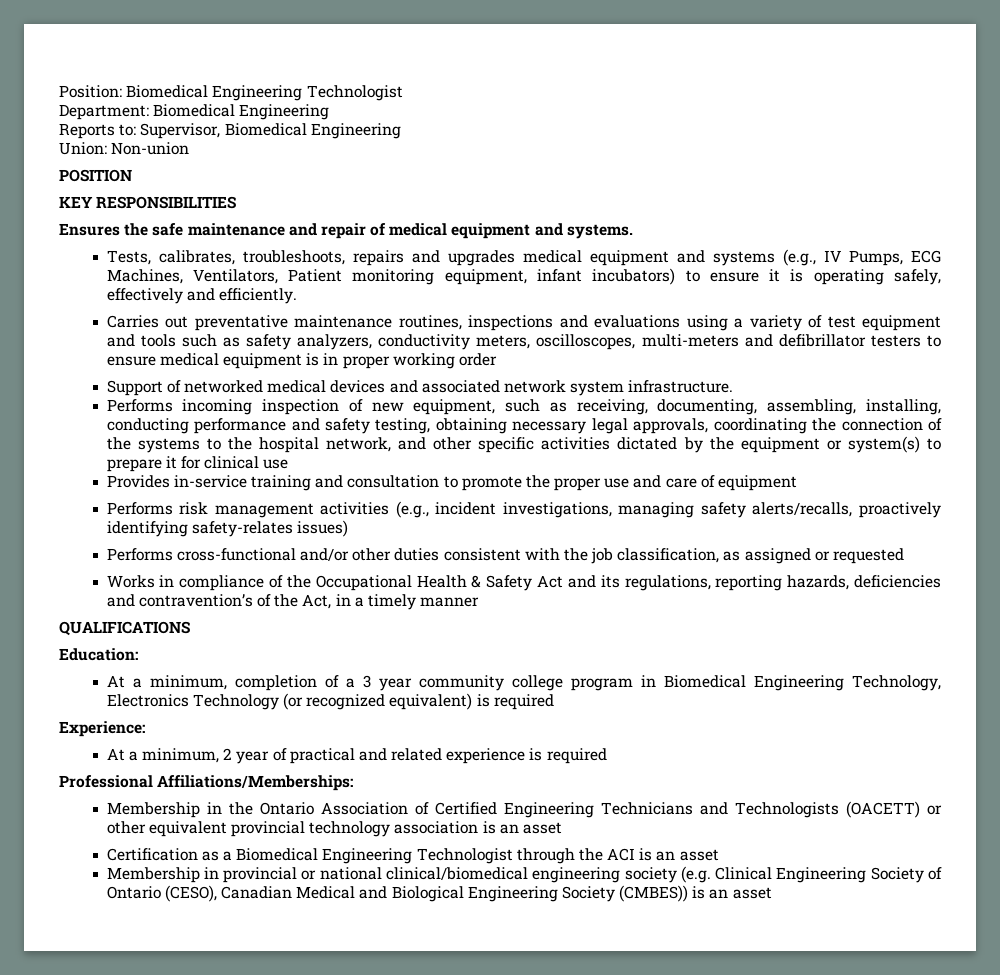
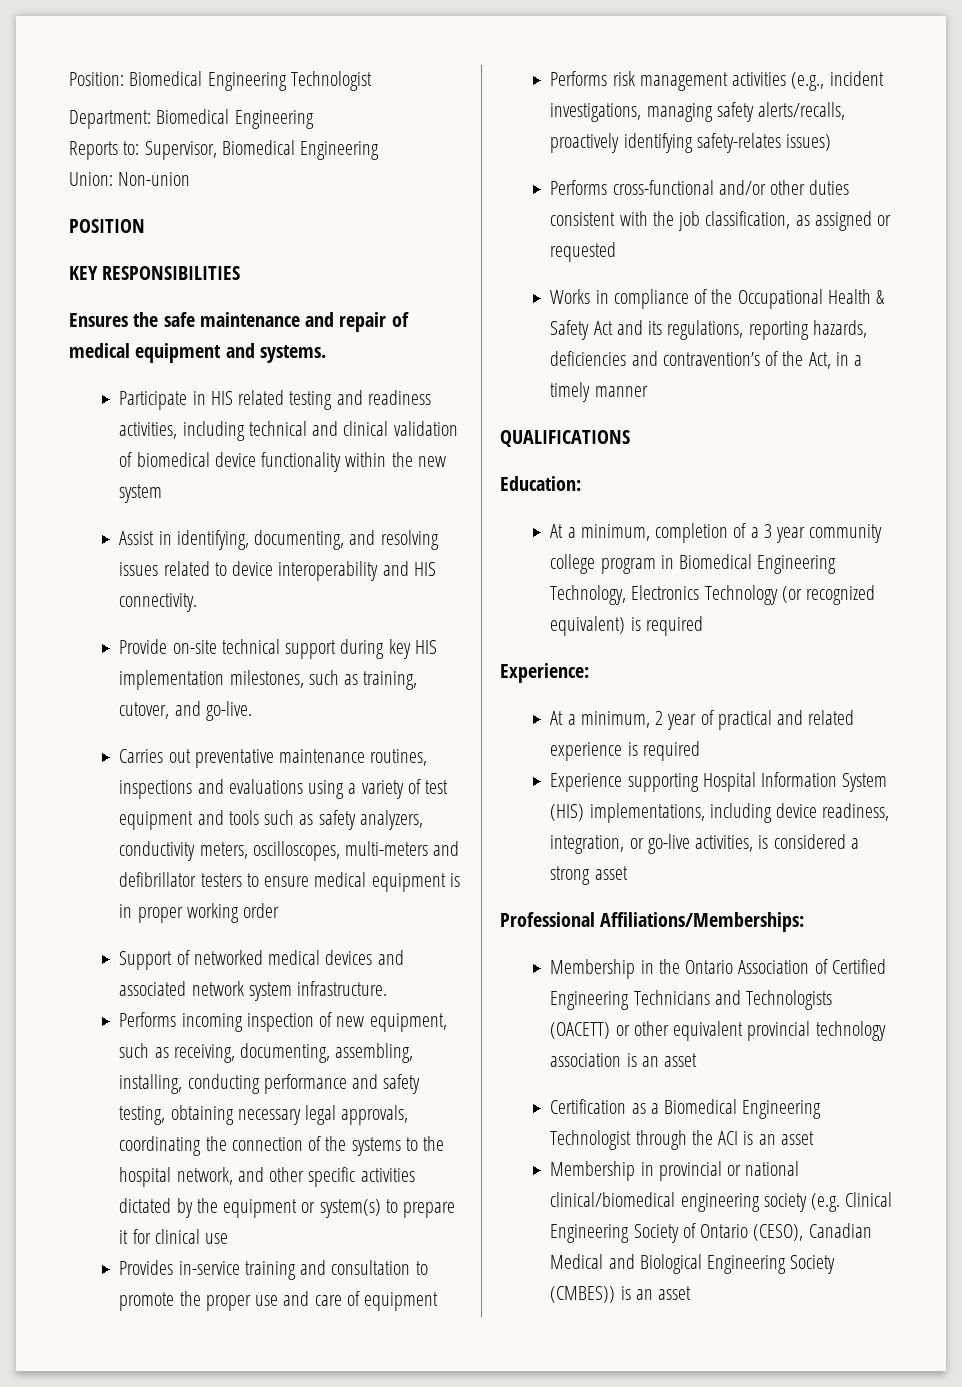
[106,249,941,266] [106,268,941,285] [106,288,297,304] Tests, calibrates, troubleshoots, repairs and upgrades medical equipment and systems (e.g., IV Pumps, ECG Machines, Ventilators, Patient monitoring equipment, infant incubators) to ensure it is operating safely, effectively and efficiently. -> [119,390,431,410] [119,421,458,441] [119,452,446,472] [119,484,163,503] [119,530,439,550] [119,561,436,581] [119,593,198,612] [119,639,437,659] [119,670,418,690] [119,701,252,721] Participate in HIS related testing and readiness activities, including technical and clinical validation of biomedical device functionality within the new system // Assist in identifying, documenting, and resolving issues related to device interoperability and HIS connectivity. // Provide on-site technical support during key HIS implementation milestones, such as training, cutover, and go-live.
(607, 756) none -> [550,772,888,792] [550,803,890,823] [550,834,859,854] [550,866,628,885] // Experience supporting Hospital Information System (HIS) implementations, including device readiness, integration, or go-live activities, is considered a strong asset

